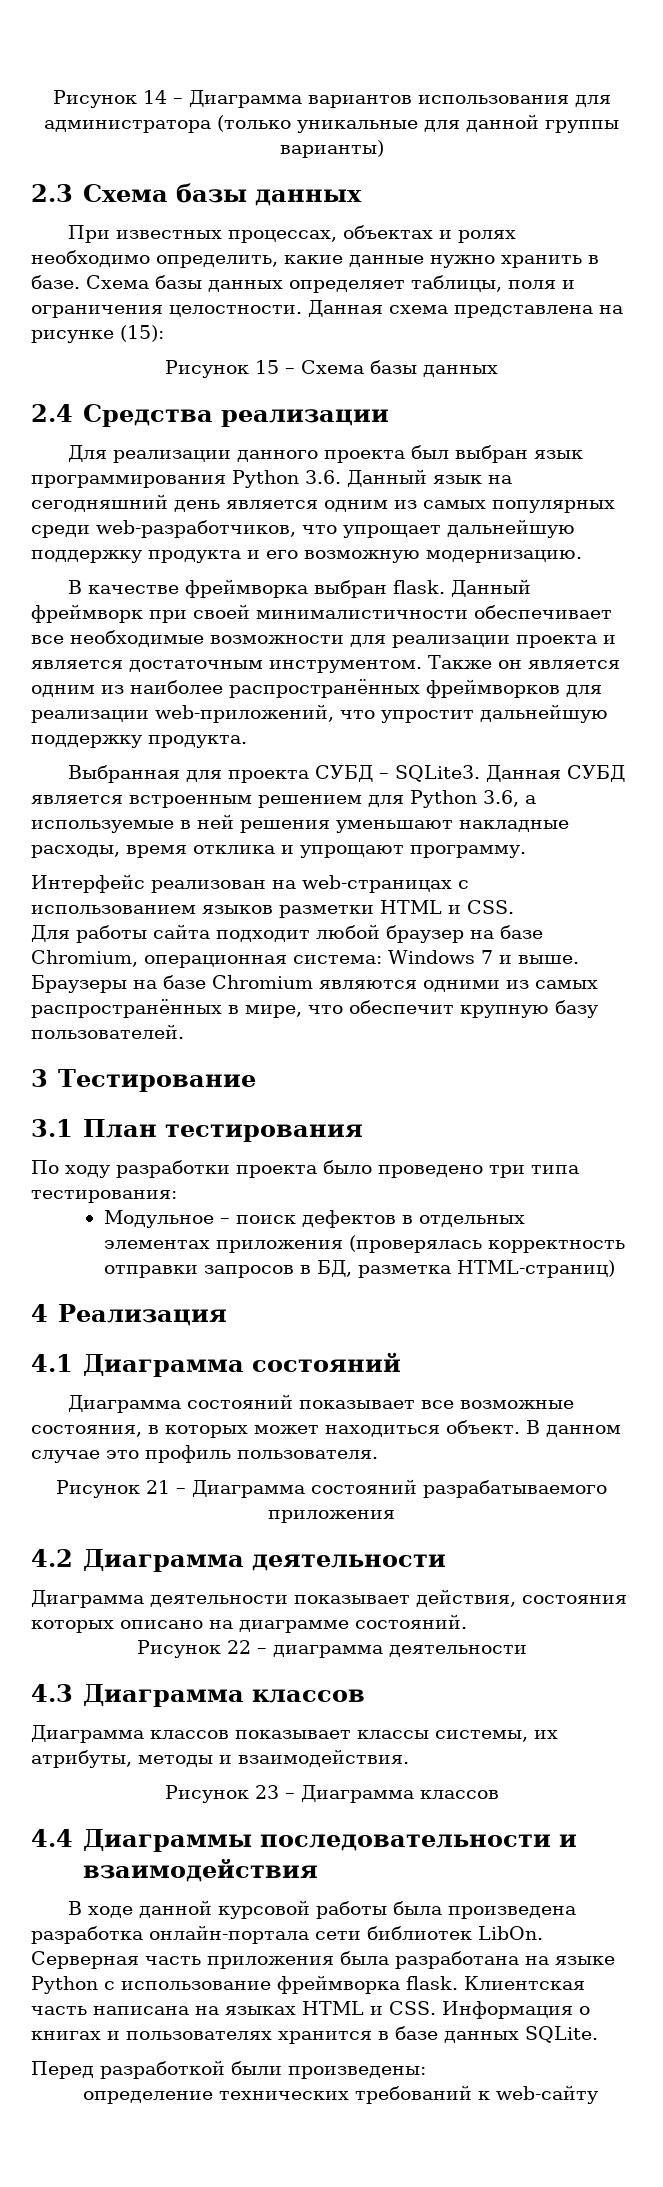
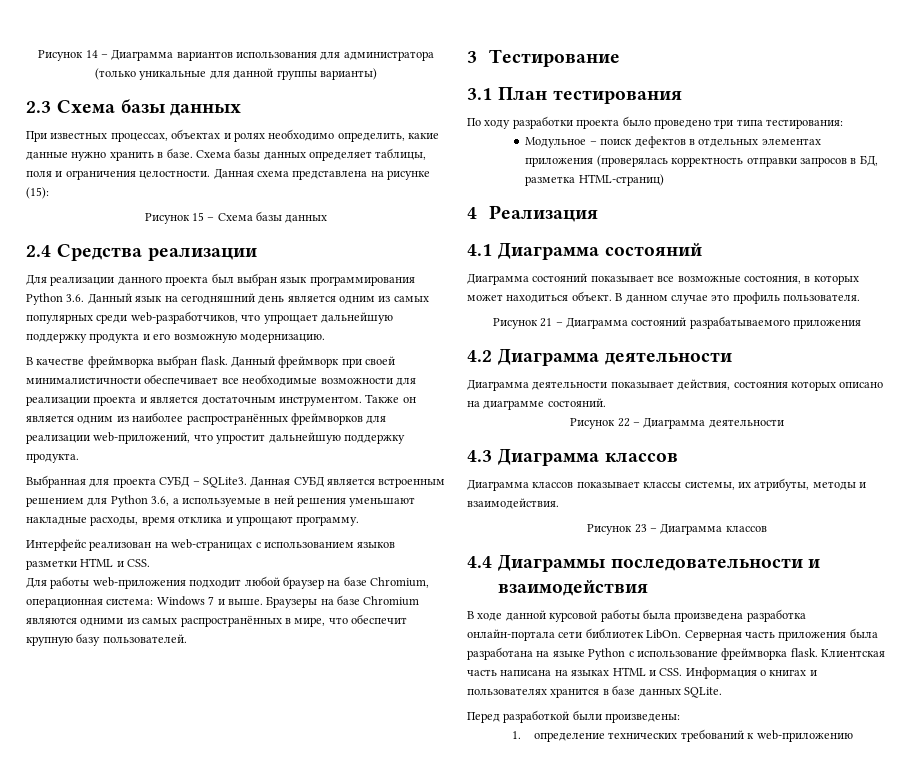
[153,924,210,939] сайта -> [92,577,186,589] web-приложения
[272,1645,383,1658] диаграмма -> [643,417,706,429] Диаграмма
(426, 2072) none -> [511,731,521,739] 1.
[495,2085,598,2104] web-сайту -> [756,730,853,742] web-приложению

